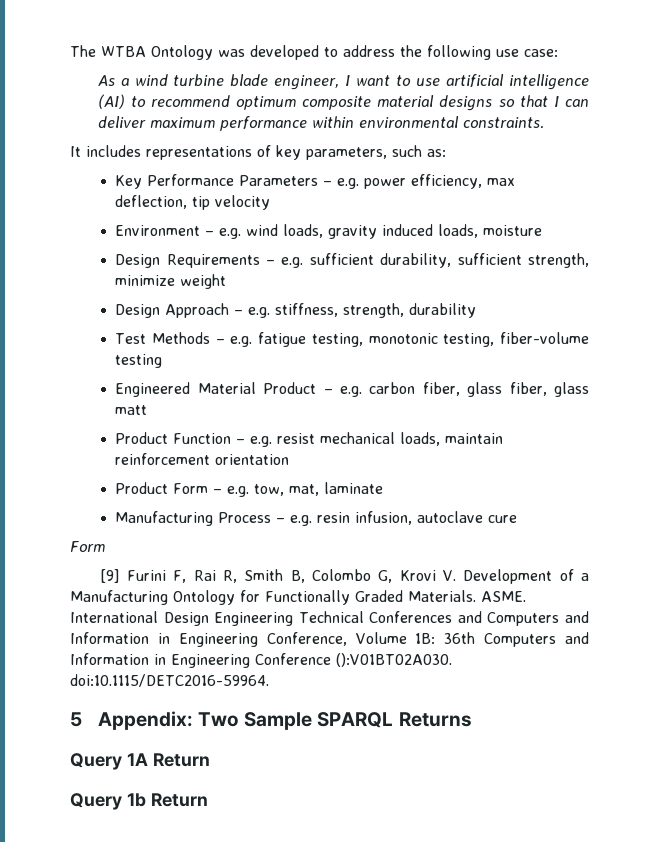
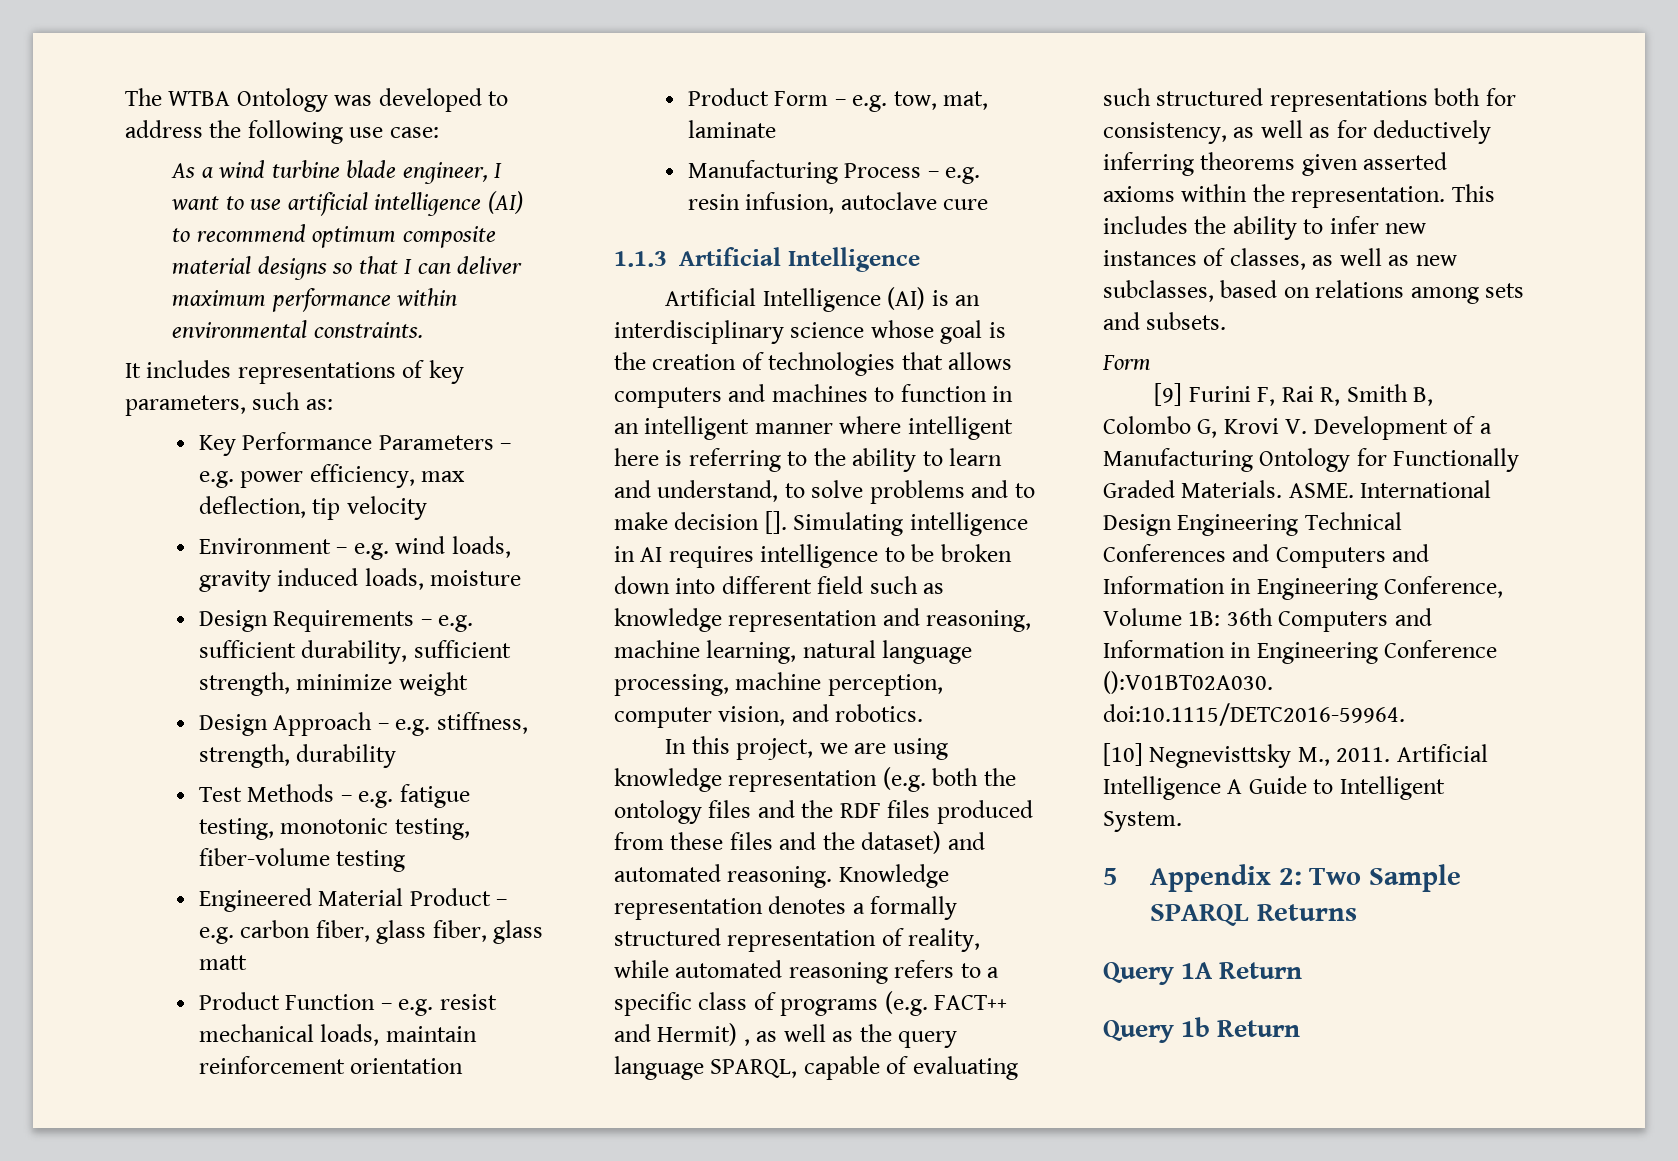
(518, 519) none -> [614,247,920,272] [665,287,981,312] [614,320,1006,344] [614,352,1013,376] [614,384,1014,408] [614,416,1013,440] [614,448,1003,472] [614,480,1035,504] [614,511,1028,536] [614,544,1012,568] [614,576,945,594] [614,608,1032,632] [614,640,973,664] [614,672,943,696] [614,704,924,728] [665,736,948,760] [614,767,1016,792] [614,800,1033,824] [614,831,985,854] [614,864,949,888] [614,896,958,920] [614,928,981,952] [614,960,1000,984] [614,991,1008,1016] [614,1023,958,1048] [614,1056,1018,1080] [1103,88,1516,112] [1103,120,1492,144] [1103,152,1448,176] [1103,184,1495,208] [1103,216,1427,240] [1103,248,1457,270] [1103,280,1525,304] [1103,312,1227,330] // 1.1.3 Artificial Intelligence // Artificial Intelligence (AI) is an interdisciplinary science whose goal is the creation of technologies that allows computers and machines to function in an intelligent manner where intelligent here is referring to the ability to learn and understand, to solve problems and to make decision []. Simulating intelligence in AI requires intelligence to be broken down into different field such as knowledge representation and reasoning, machine learning, natural language processing, machine perception, computer vision, and robotics. // In this project, we are using knowledge representation (e.g. both the ontology files and the RDF files produced from these files and the dataset) and automated reasoning. Knowledge representation denotes a formally structured representation of reality, while automated reasoning refers to a specific class of programs (e.g. FACT++ and Hermit) , as well as the query language SPARQL, capable of evaluating such structured representations both for consistency, as well as for deductively inferring theorems given asserted axioms within the representation. This includes the ability to infer new instances of classes, as well as new subclasses, based on relations among sets and subsets.
(269, 680) none -> [1103,743,1488,768] [1103,776,1445,800] [1103,811,1182,832] // [10] Negnevisttsky M., 2011. Artificial Intelligence A Guide to Intelligent System.
[97,711,193,730] Appendix: -> [1150,864,1302,892] Appendix 2:

